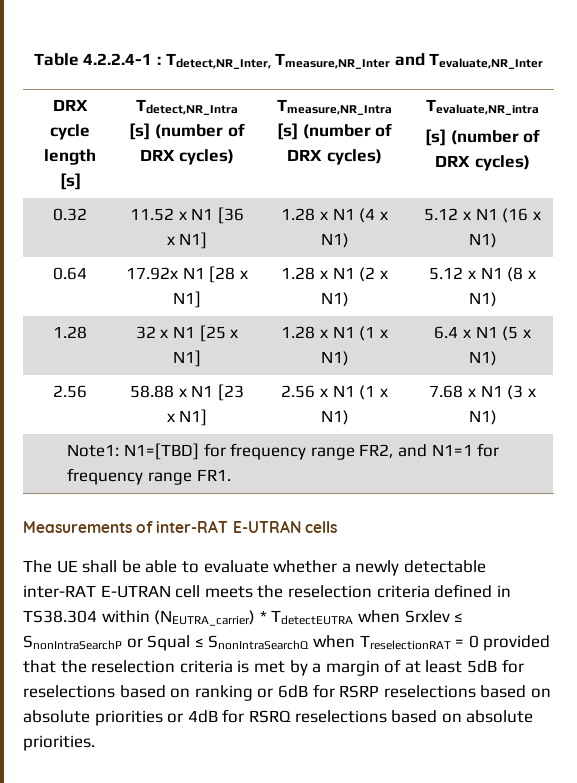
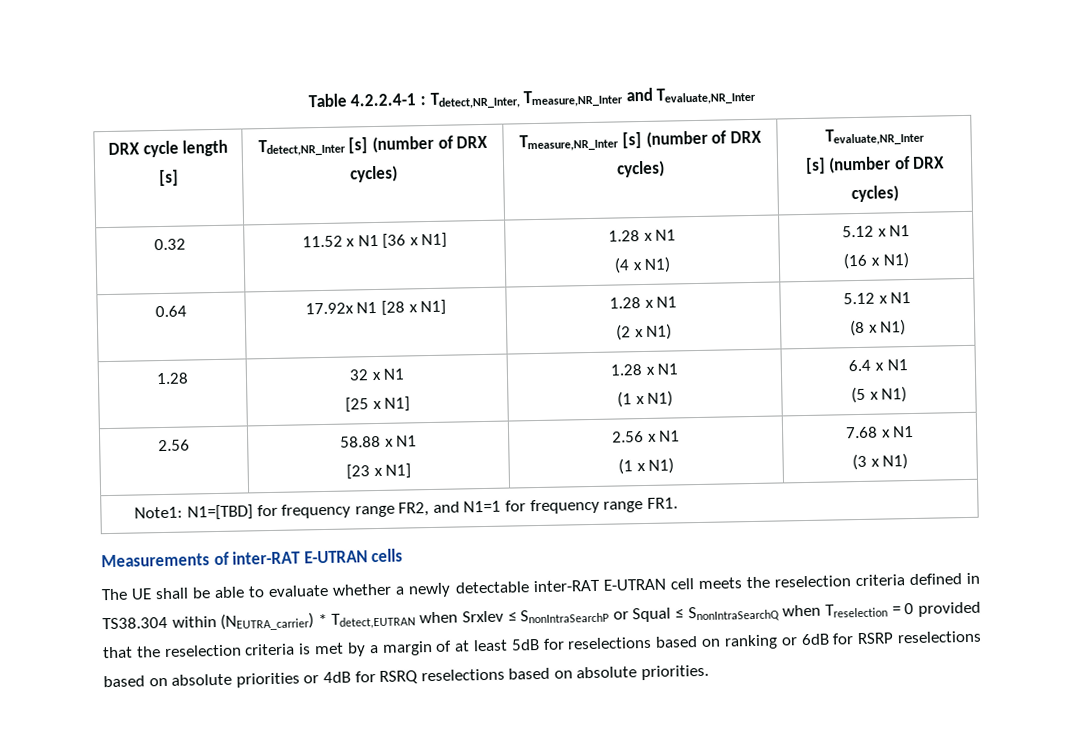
[136,99,238,115] [129,123,245,140] [139,149,235,165] [277,99,392,115] [276,123,393,140] [287,149,382,165] [426,99,539,115] Tdetect,NR_Intra [s] (number of DRX cycles) | Tmeasure,NR_Intra [s] (number of DRX cycles) | Tevaluate,NR_intra -> [257,135,489,157] [349,165,398,183] [519,130,762,152] [616,160,665,178] [824,127,925,146] Tdetect,NR_Inter [s] (number of DRX cycles) | Tmeasure,NR_Inter [s] (number of DRX cycles) | Tevaluate,NR_Inter
(355, 214) none -> (677, 235) //
(498, 214) none -> (911, 231) //
(355, 273) none -> (678, 302) //
(503, 273) none -> (912, 297) //
(196, 332) none -> (406, 374) //
(355, 332) none -> (679, 369) //
(498, 332) none -> (908, 365) //
(214, 391) none -> (418, 441) //
(355, 391) none -> (681, 436) //
(503, 391) none -> (915, 431) //
[271,610,354,625] TdetectEUTRA -> [330,612,416,629] Tdetect,EUTRAN
[359,635,451,650] TreselectionRAT -> [825,603,889,618] Treselection

